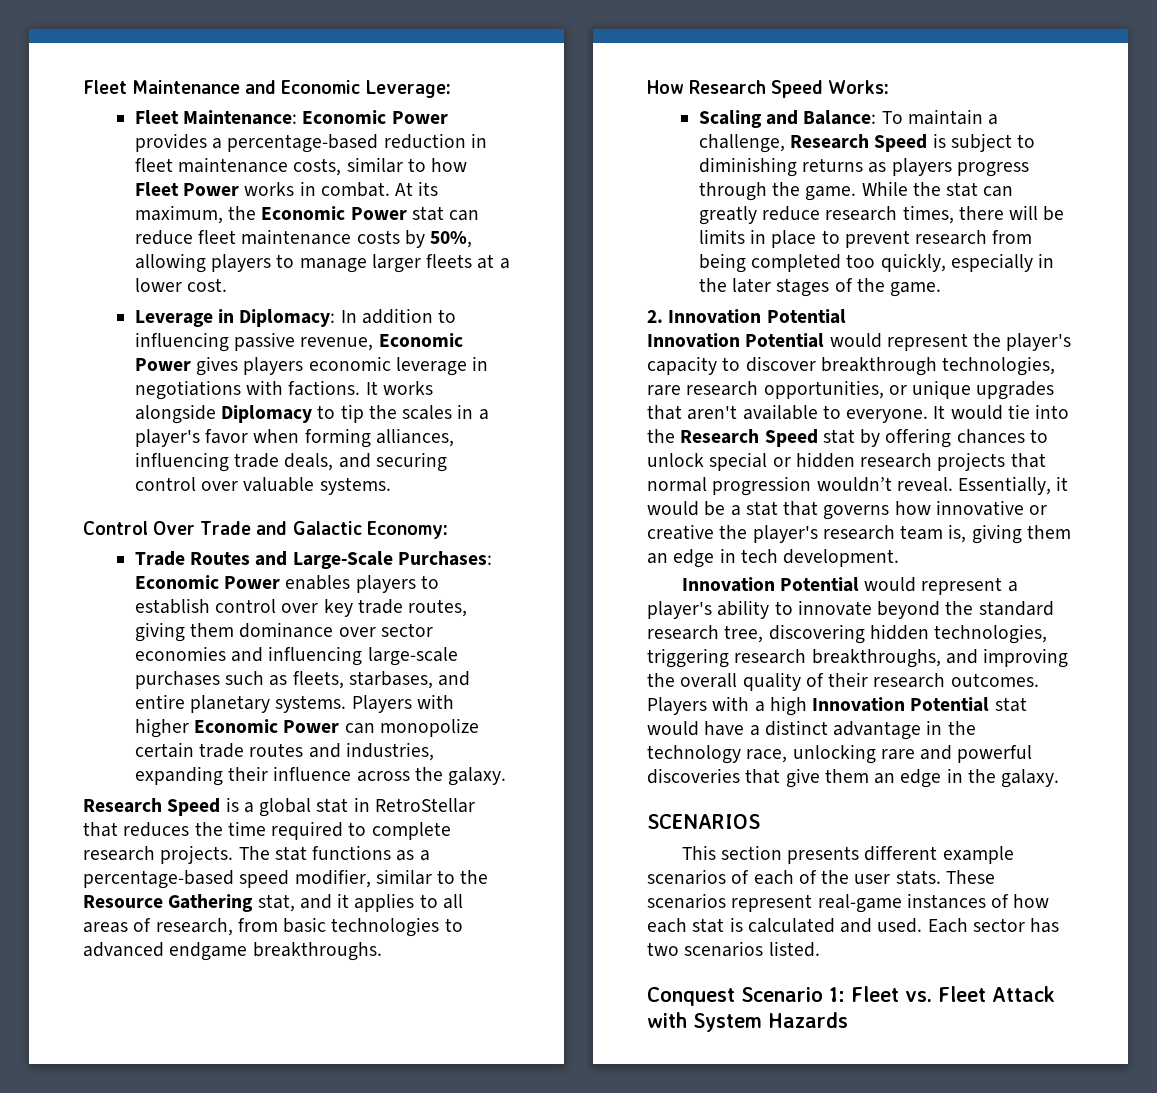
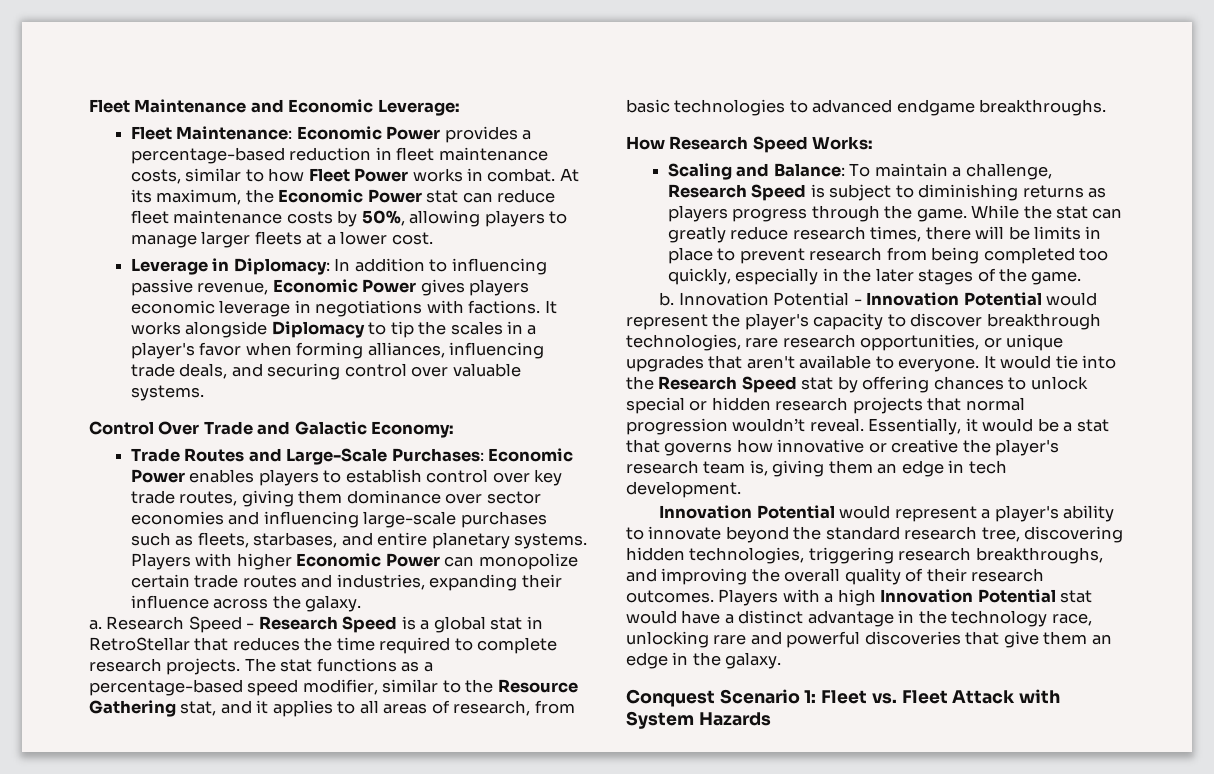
(507, 776) none -> [89,616,255,633] a. Research Speed -
[647,309,846,324] 2. Innovation Potential // -> [659,292,862,306] b. Innovation Potential -
[647,814,760,829] [681,845,1014,864] [647,869,995,885] [647,893,1050,913] [647,917,1060,933] [647,941,820,957] // SCENARIOS // This section presents different example scenarios of each of the user stats. These scenarios represent real-game instances of how each stat is calculated and used. Each sector has two scenarios listed. -> (782, 660) none

